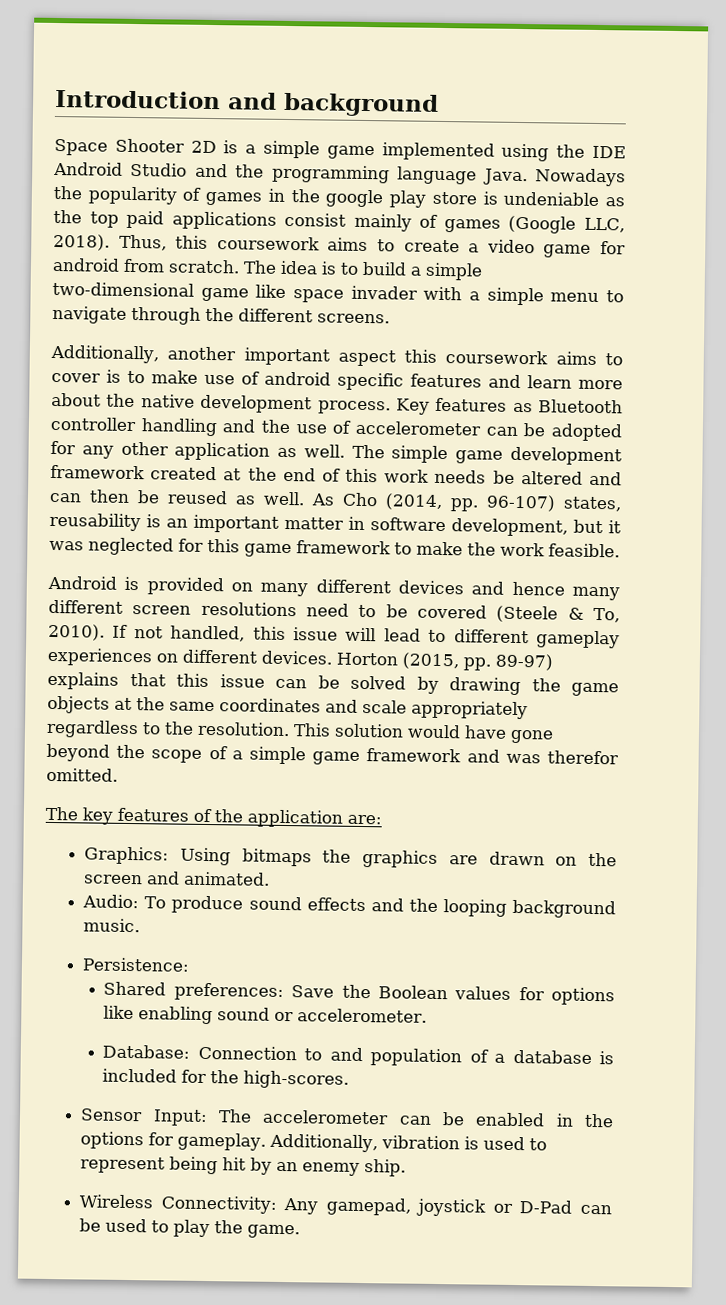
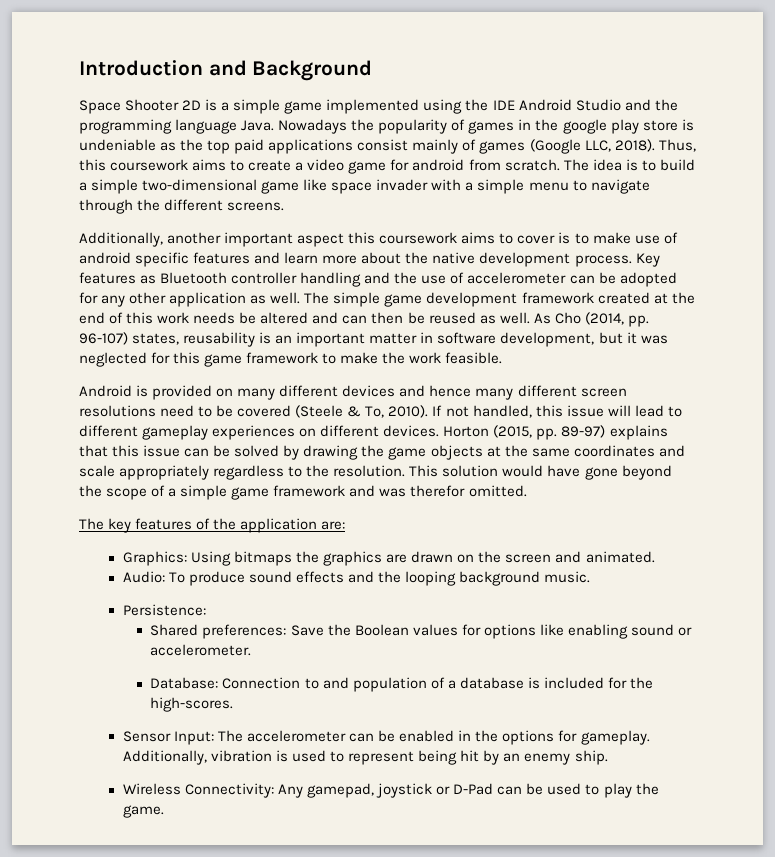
[283,92,439,117] background -> [252,60,373,81] Background

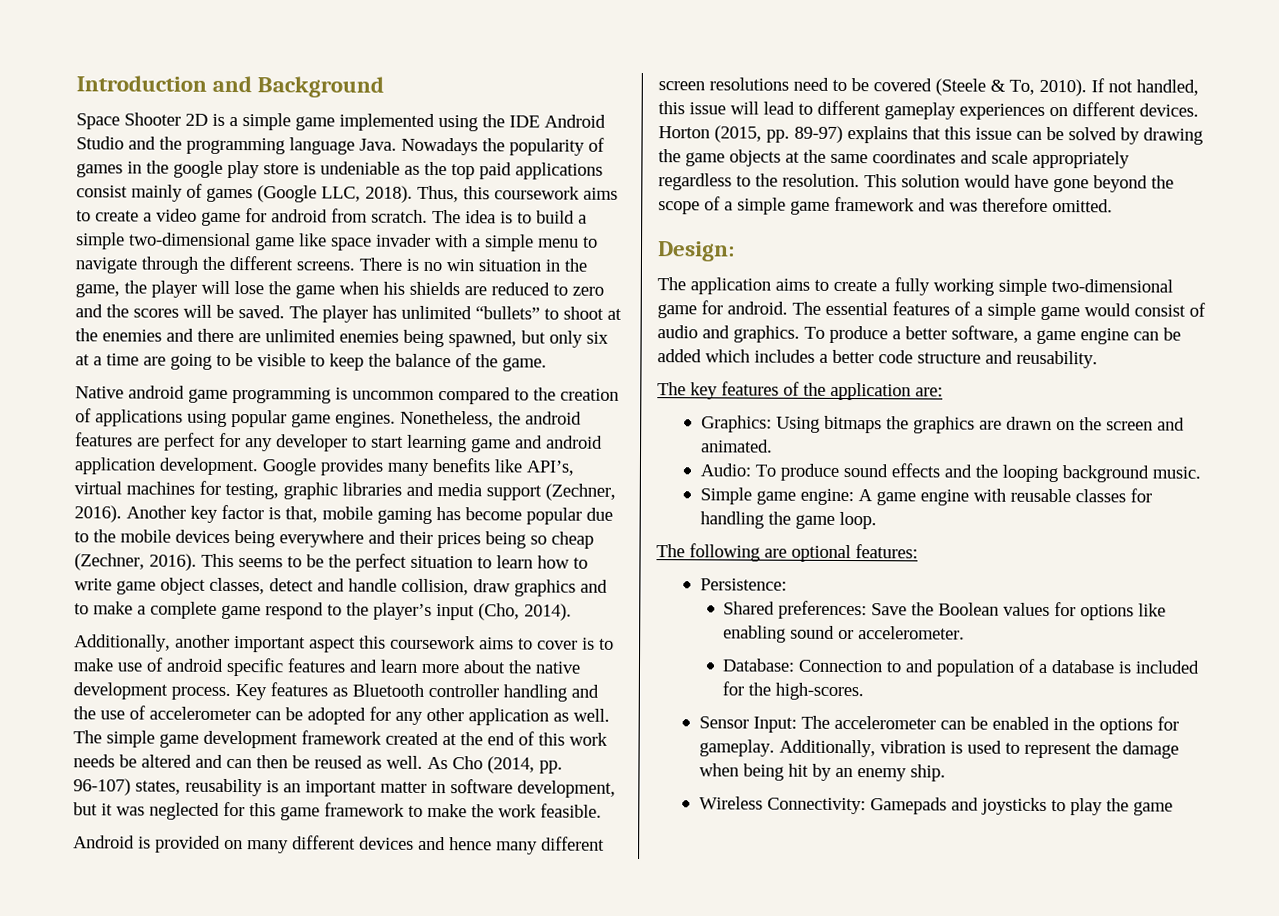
(285, 206) none -> [359,257,587,272] [75,280,604,299] [75,304,622,323] [75,328,609,348] [75,353,547,372] [75,385,619,405] [75,408,582,428] [75,432,603,453] [74,457,574,476] [74,480,616,501] [74,504,613,525] [74,529,594,549] [74,553,588,572] [74,577,608,597] [74,601,572,621] There is no win situation in the game, the player will lose the game when his shields are reduced to zero and the scores will be saved. The player has unlimited “bullets” to shoot at the enemies and there are unlimited enemies being spawned, but only six at a time are going to be visible to keep the balance of the game. // Native android game programming is uncommon compared to the creation of applications using popular game engines. Nonetheless, the android features are perfect for any developer to start learning game and android application development. Google provides many benefits like API’s, virtual machines for testing, graphic libraries and media support (Zechner, 2016). Another key factor is that, mobile gaming has become popular due to the mobile devices being everywhere and their prices being so cheap (Zechner, 2016). This seems to be the perfect situation to learn how to write game object classes, detect and handle collision, draw graphics and to make a complete game respond to the player’s input (Cho, 2014).
[410,485,466,497] therefor -> [982,197,1048,212] therefore
(527, 491) none -> [657,241,735,262] [657,277,1173,296] [657,300,1206,321] [657,325,1181,345] [657,349,1098,369] // Design: // The application aims to create a fully working simple two-dimensional game for android. The essential features of a simple game would consist of audio and graphics. To produce a better software, a game engine can be added which includes a better code structure and reusability.
(591, 577) none -> [699,487,1152,506] [699,511,877,530] [656,543,918,563] // Simple game engine: A game engine with reusable classes for handling the game loop. // The following are optional features:
(415, 758) none -> [1094,741,1179,759] [698,763,739,777] the damage when
[278,783,582,798] Any gamepad, joystick or D-Pad can be used -> [869,797,1047,815] Gamepads and joysticks
[122,805,164,818] game. -> [1132,801,1173,816] game

